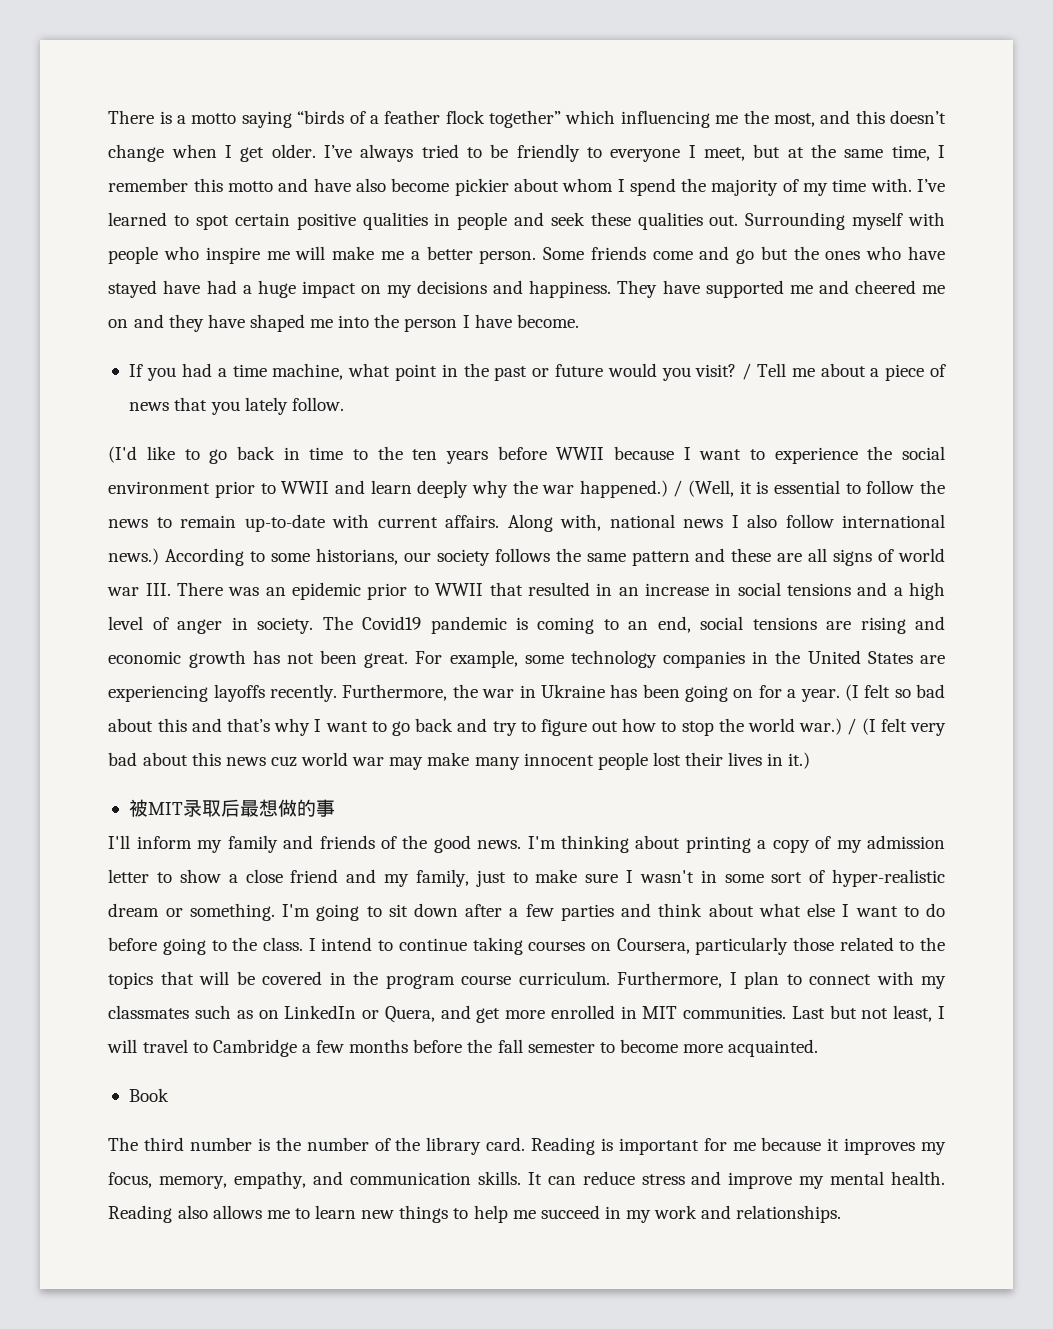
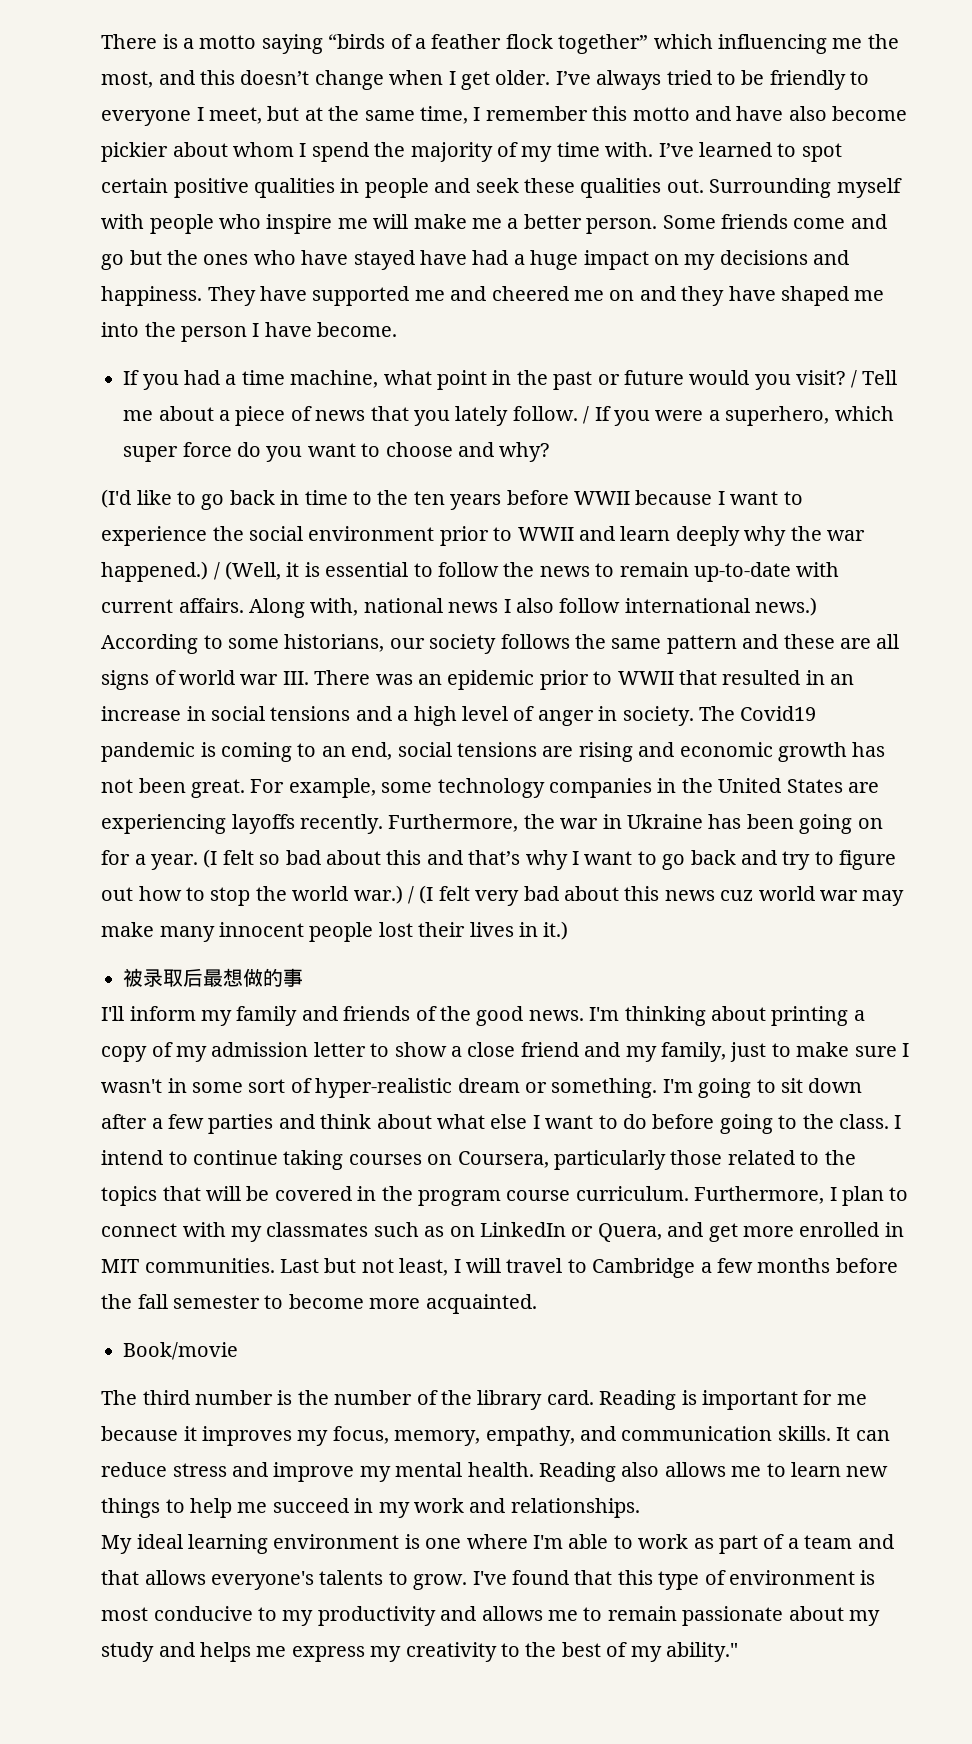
(344, 404) none -> [583,406,894,426] [123,442,550,462] / If you were a superhero, which super force do you want to choose and why?
[148,802,184,815] MIT -> (144, 977) none
[129,1088,170,1102] Book -> [123,1342,239,1360] Book/movie
(842, 1214) none -> [101,1534,894,1554] [101,1570,876,1590] [101,1606,881,1626] [101,1642,739,1662] // My ideal learning environment is one where I'm able to work as part of a team and that allows everyone's talents to grow. I've found that this type of environment is most conducive to my productivity and allows me to remain passionate about my study and helps me express my creativity to the best of my ability."

